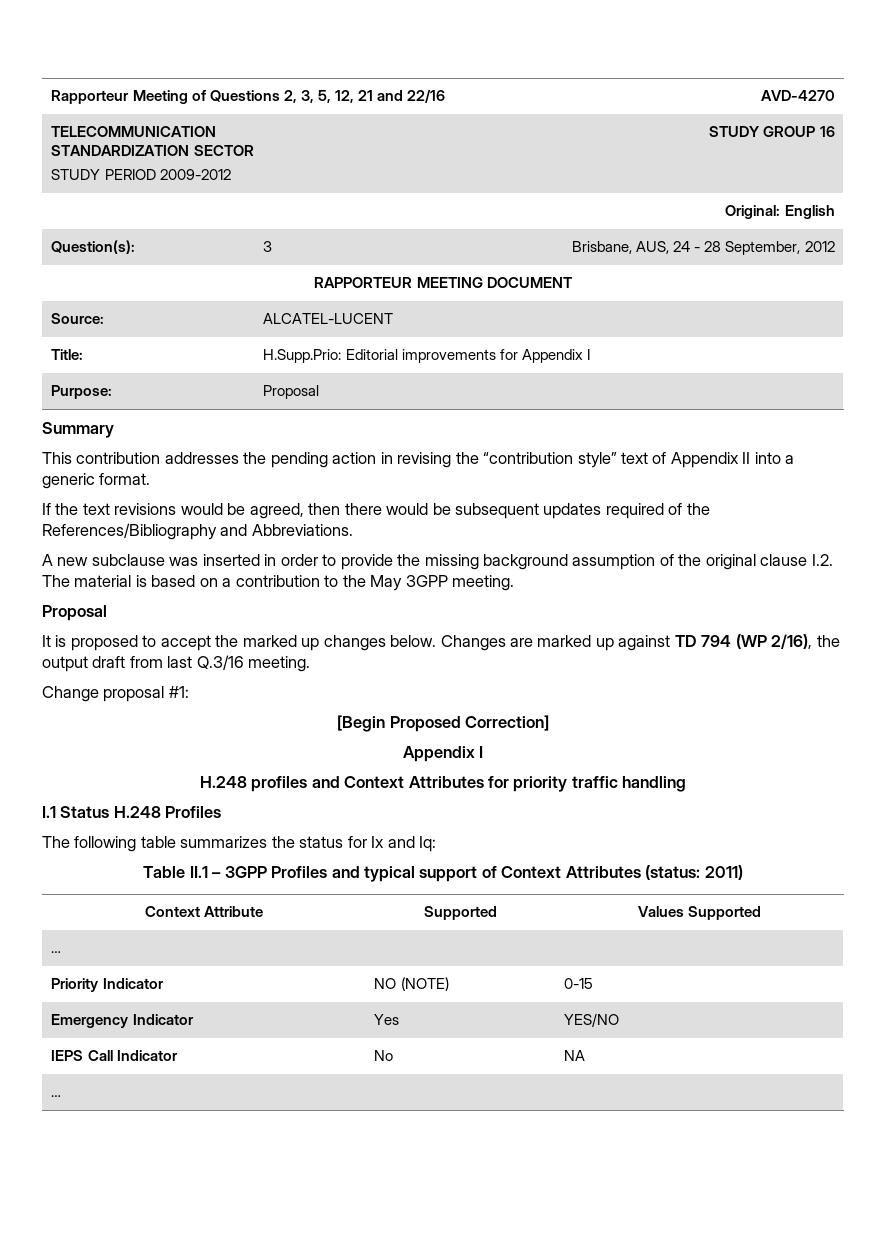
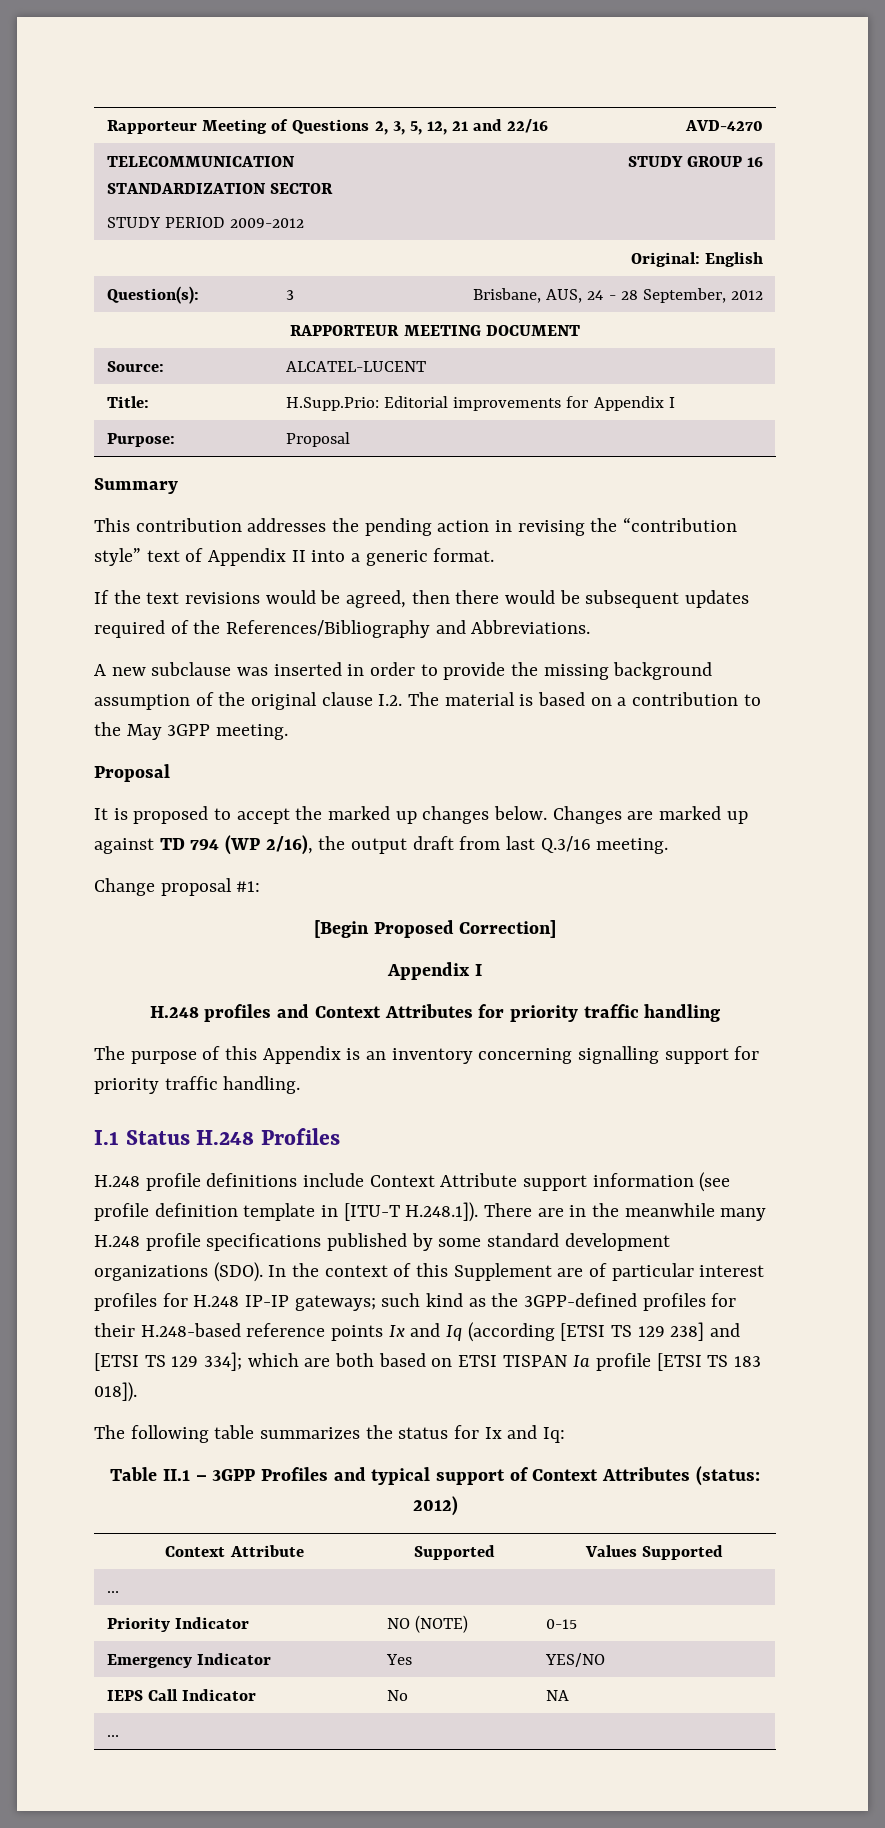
[42,806,222,818] I.1 Status H.248 Profiles -> [94,1046,760,1064] [94,1076,301,1094] [94,1128,340,1145] [94,1172,731,1192] [94,1202,767,1222] [94,1233,670,1251] [94,1262,765,1282] [94,1293,737,1311] [94,1322,741,1342] [94,1352,762,1371] [94,1382,137,1402] The purpose of this Appendix is an inventory concerning signalling support for priority traffic handling. // I.1 Status H.248 Profiles // H.248 profile definitions include Context Attribute support information (see profile definition template in [ITU-T H.248.1]). There are in the meanwhile many H.248 profile specifications published by some standard development organizations (SDO). In the context of this Supplement are of particular interest profiles for H.248 IP-IP gateways; such kind as the 3GPP-defined profiles for their H.248-based reference points Ix and Iq (according [ETSI TS 129 238] and [ETSI TS 129 334]; which are both based on ETSI TISPAN Ia profile [ETSI TS 183 018]).
[704,865,743,880] 2011) -> [412,1496,458,1516] 2012)

